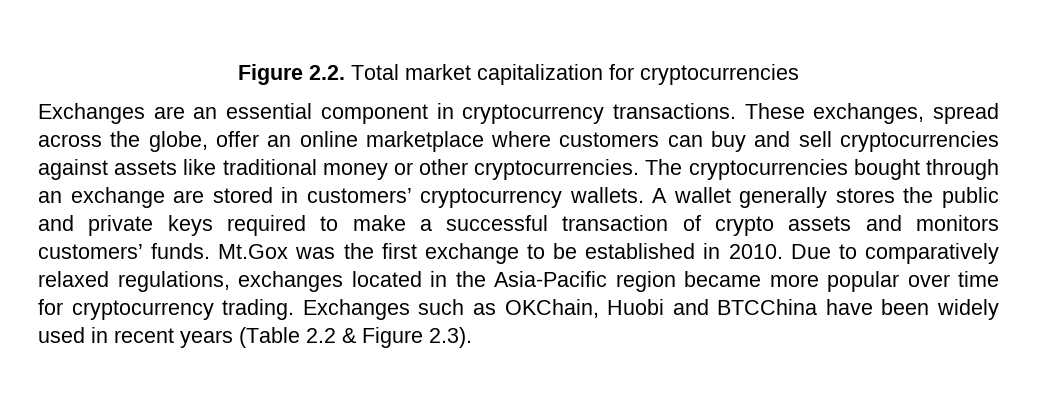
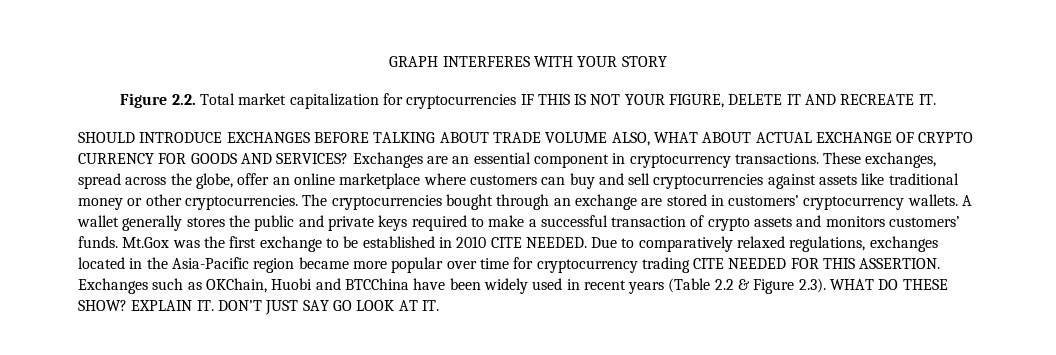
(238, 74) none -> [389,56,667,67] GRAPH INTERFERES WITH YOUR STORY //
(799, 74) // -> [520,94,936,108] [78,132,974,146] [78,153,349,164] IF THIS IS NOT YOUR FIGURE, DELETE IT AND RECREATE IT. // SHOULD INTRODUCE EXCHANGES BEFORE TALKING ABOUT TRADE VOLUME ALSO, WHAT ABOUT ACTUAL EXCHANGE OF CRYPTO CURRENCY FOR GOODS AND SERVICES?
[728,244,783,259] 2010. -> [456,236,587,248] 2010 CITE NEEDED.
[222,299,295,320] trading. -> [641,257,941,273] trading CITE NEEDED FOR THIS ASSERTION.
(472, 337) none -> [830,279,948,290] [78,300,439,315] WHAT DO THESE SHOW? EXPLAIN IT. DON’T JUST SAY GO LOOK AT IT.

